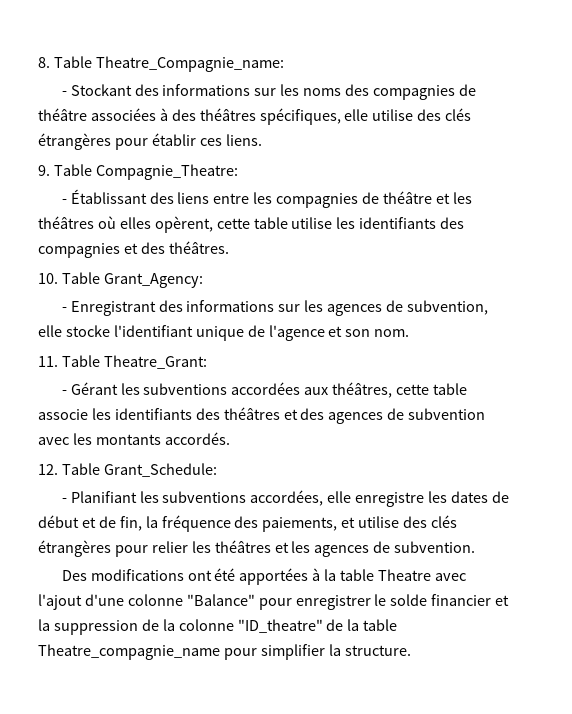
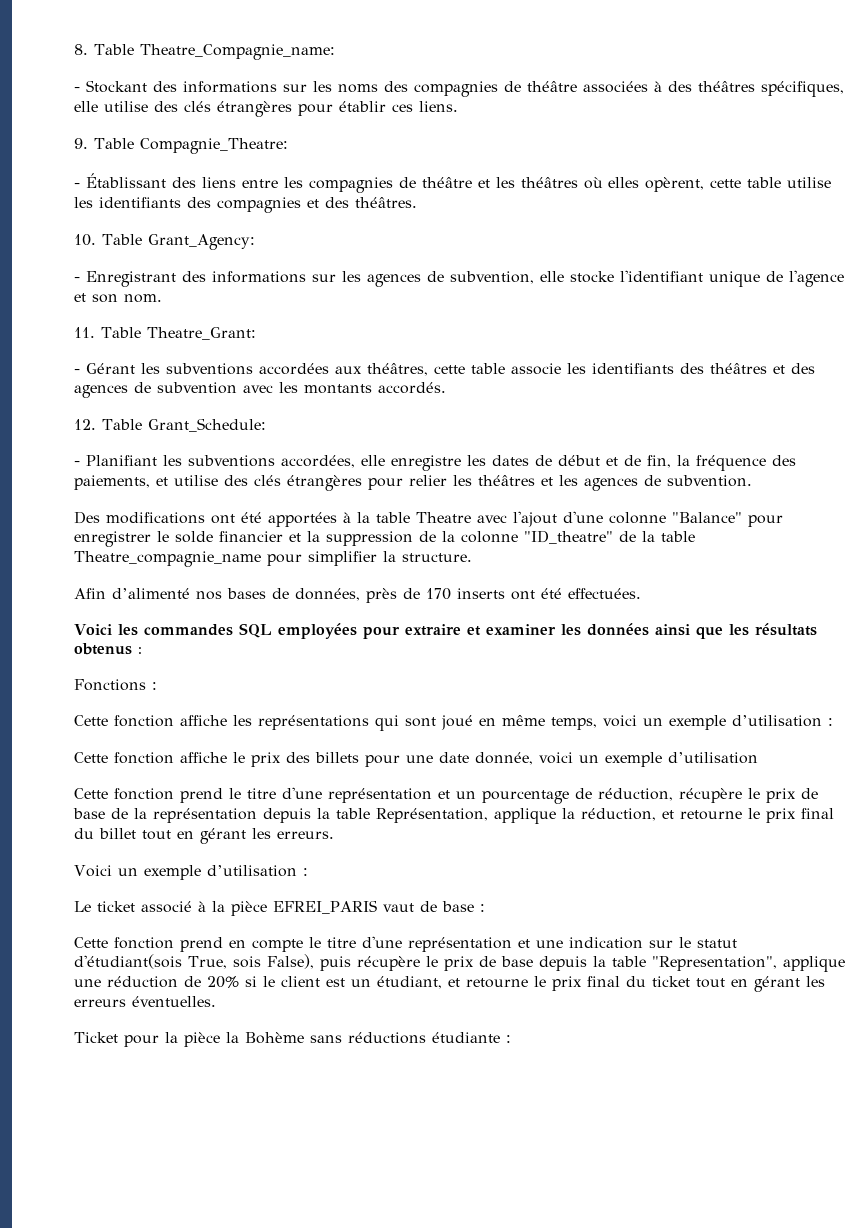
(411, 650) none -> [74,588,641,603] [74,623,817,639] [74,643,142,655] [74,679,157,691] [74,715,833,731] [74,752,758,767] [74,787,818,804] [73,808,834,824] [74,828,334,844] [74,865,308,880] [74,900,485,916] [74,936,737,952] [74,954,845,972] [74,976,825,992] [74,996,216,1007] [74,1032,511,1047] // Afin d’alimenté nos bases de données, près de 170 inserts ont été effectuées. // Voici les commandes SQL employées pour extraire et examiner les données ainsi que les résultats obtenus : // Fonctions : // Cette fonction affiche les représentations qui sont joué en même temps, voici un exemple d’utilisation : // Cette fonction affiche le prix des billets pour une date donnée, voici un exemple d’utilisation // Cette fonction prend le titre d'une représentation et un pourcentage de réduction, récupère le prix de base de la représentation depuis la table Représentation, applique la réduction, et retourne le prix final du billet tout en gérant les erreurs. // Voici un exemple d’utilisation : // Le ticket associé à la pièce EFREI_PARIS vaut de base : // Cette fonction prend en compte le titre d'une représentation et une indication sur le statut d'étudiant(sois True, sois False), puis récupère le prix de base depuis la table "Representation", applique une réduction de 20% si le client est un étudiant, et retourne le prix final du ticket tout en gérant les erreurs éventuelles. // Ticket pour la pièce la Bohème sans réductions étudiante :

